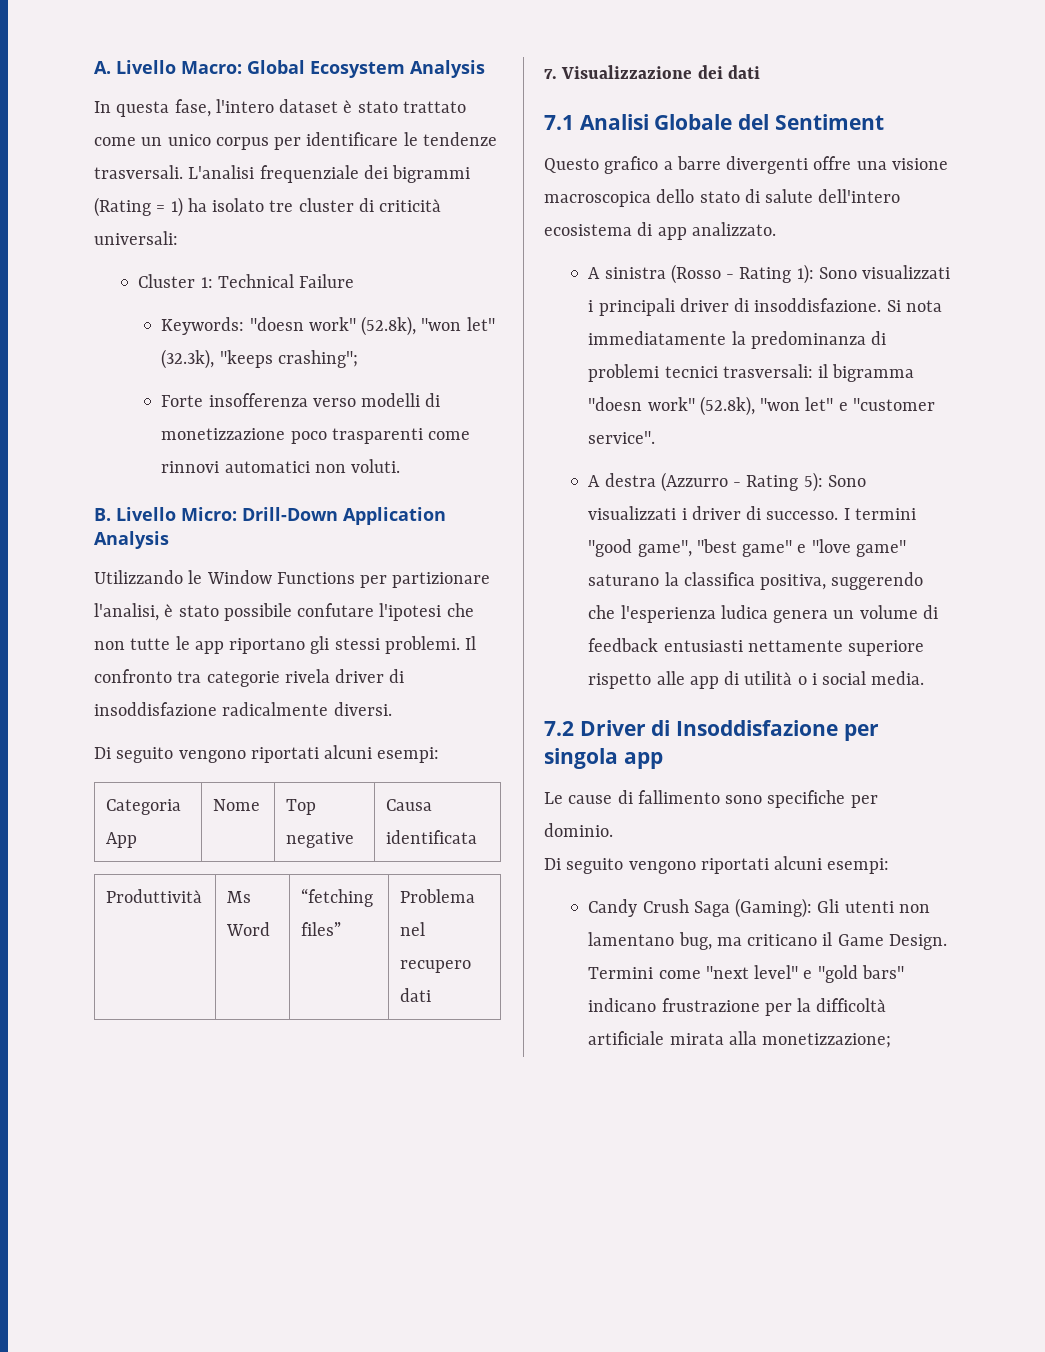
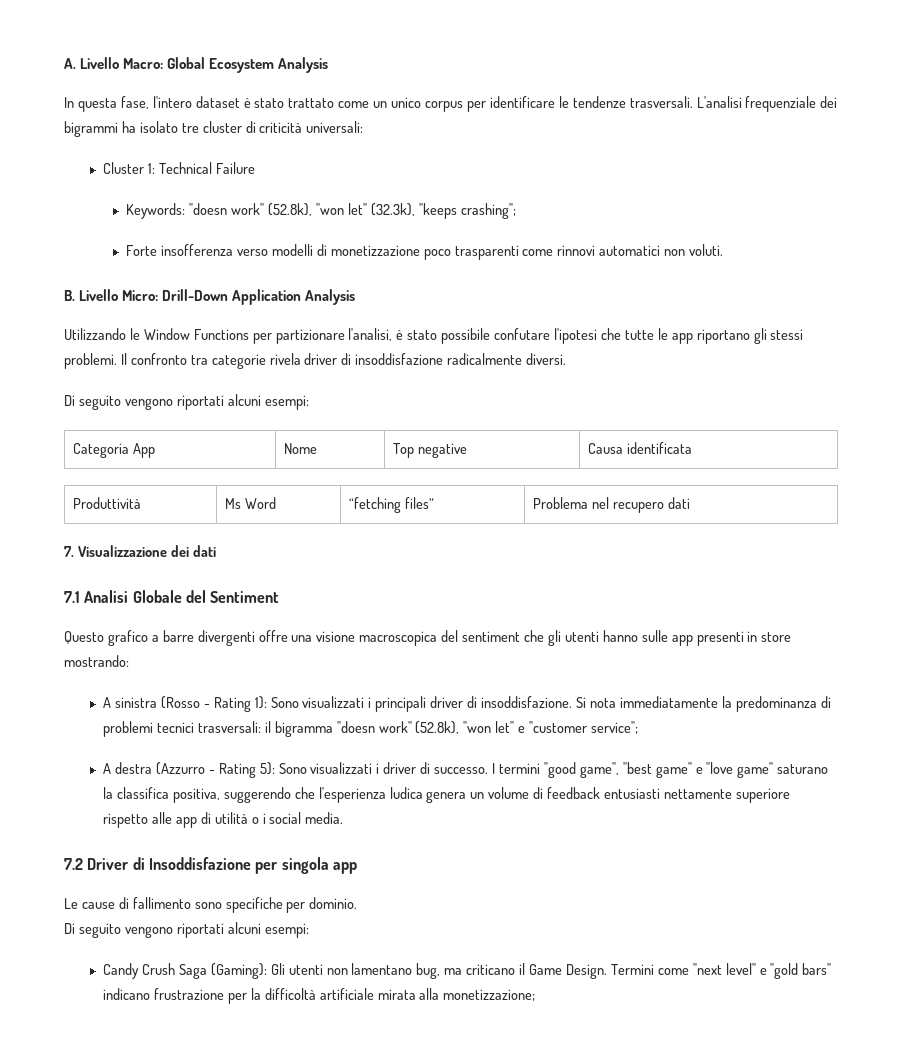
[94,197,183,217] (Rating = 1) -> (118, 129) none
[94,641,125,650] non -> (621, 334) none
[656,189,901,203] [544,222,776,240] dello stato di salute dell'intero ecosistema di app analizzato. -> [441,630,792,646] [64,655,129,667] del sentiment che gli utenti hanno sulle app presenti in store mostrando:
[588,431,656,444] service". -> [591,721,639,734] service";

